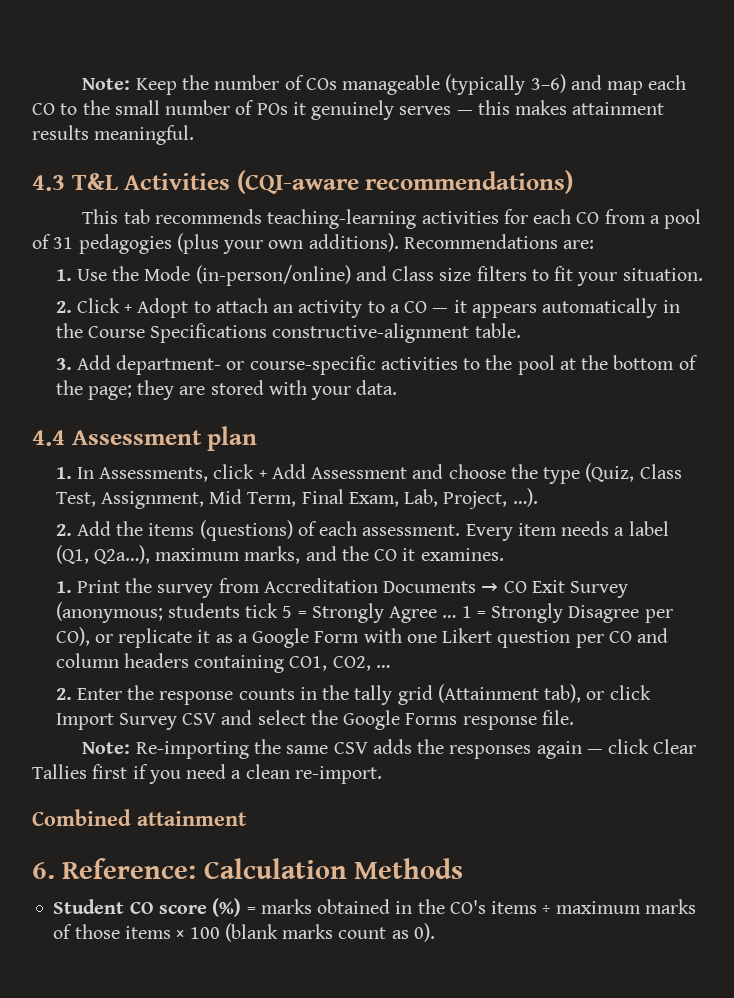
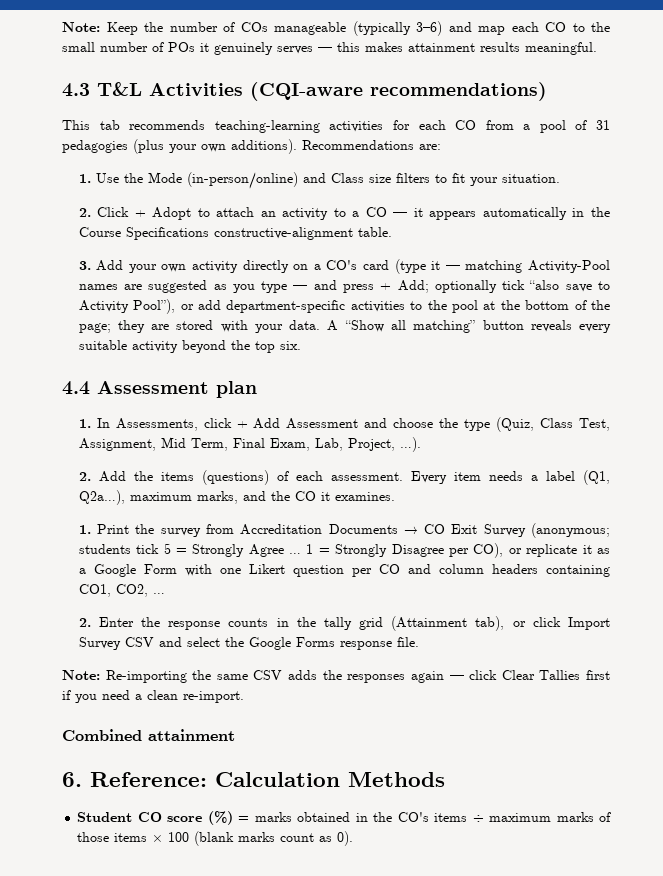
[116,355,376,375] department- or course-specific -> [128,259,611,274] [78,280,611,293] [78,299,346,314] your own activity directly on a CO's card (type it — matching Activity-Pool names are suggested as you type — and press + Add; optionally tick “also save to Activity Pool”), or add department-specific
(398, 387) none -> [327,320,611,333] [78,340,301,353] A “Show all matching” button reveals every suitable activity beyond the top six.

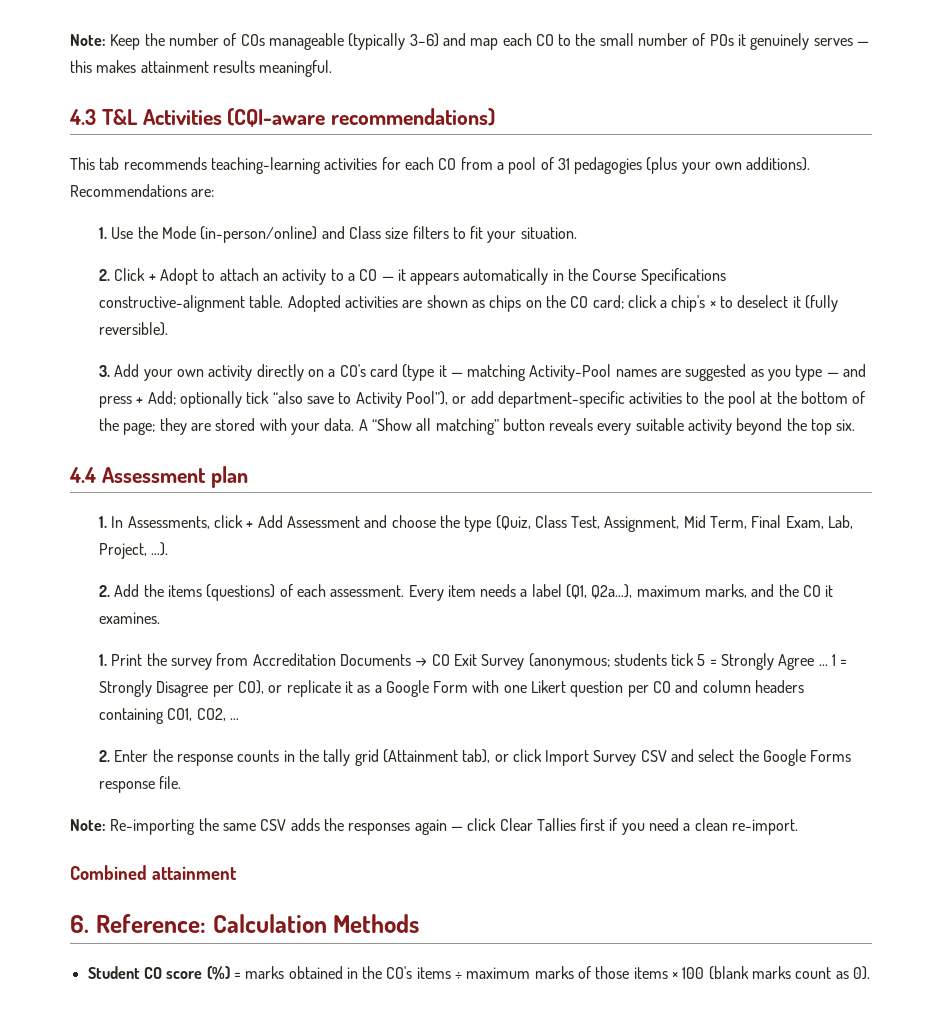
(392, 232) none -> [287,295,839,312] [98,322,168,336] Adopted activities are shown as chips on the CO card; click a chip's × to deselect it (fully reversible).

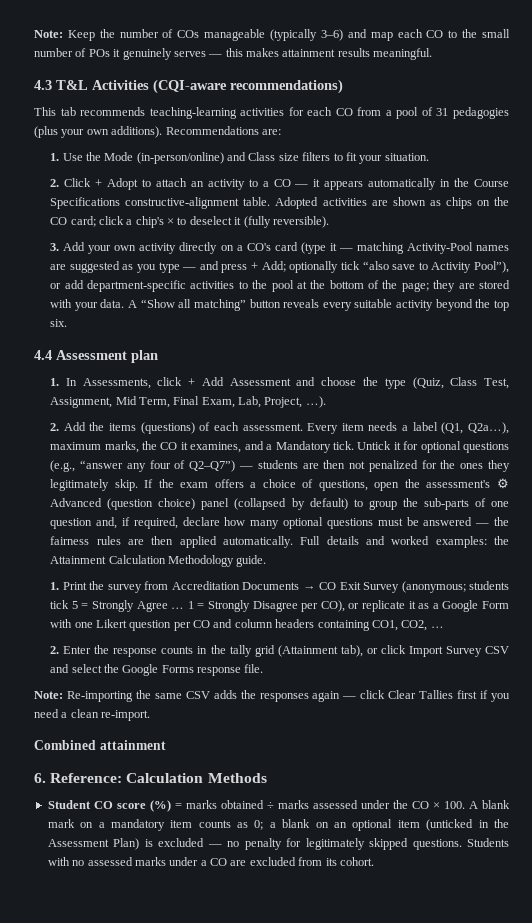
[751,584,775,597] and -> (139, 447) none
[98,612,160,624] examines. -> [190,441,509,453] [50,460,510,472] [50,478,510,491] [50,498,509,510] [50,517,509,529] [50,536,509,548] [50,555,267,567] examines, and a Mandatory tick. Untick it for optional questions (e.g., “answer any four of Q2–Q7”) — students are then not penalized for the ones they legitimately skip. If the exam offers a choice of questions, open the assessment's ⚙ Advanced (question choice) panel (collapsed by default) to group the sub-parts of one question and, if required, declare how many optional questions must be answered — the fairness rules are then applied automatically. Full details and worked examples: the Attainment Calculation Methodology guide.
[346,966,870,980] in the CO's items ÷ maximum marks of those items × 100 (blank marks count as 0). -> [266,800,510,809] [47,819,509,831] [47,838,509,850] [47,857,374,866] ÷ marks assessed under the CO × 100. A blank mark on a mandatory item counts as 0; a blank on an optional item (unticked in the Assessment Plan) is excluded — no penalty for legitimately skipped questions. Students with no assessed marks under a CO are excluded from its cohort.

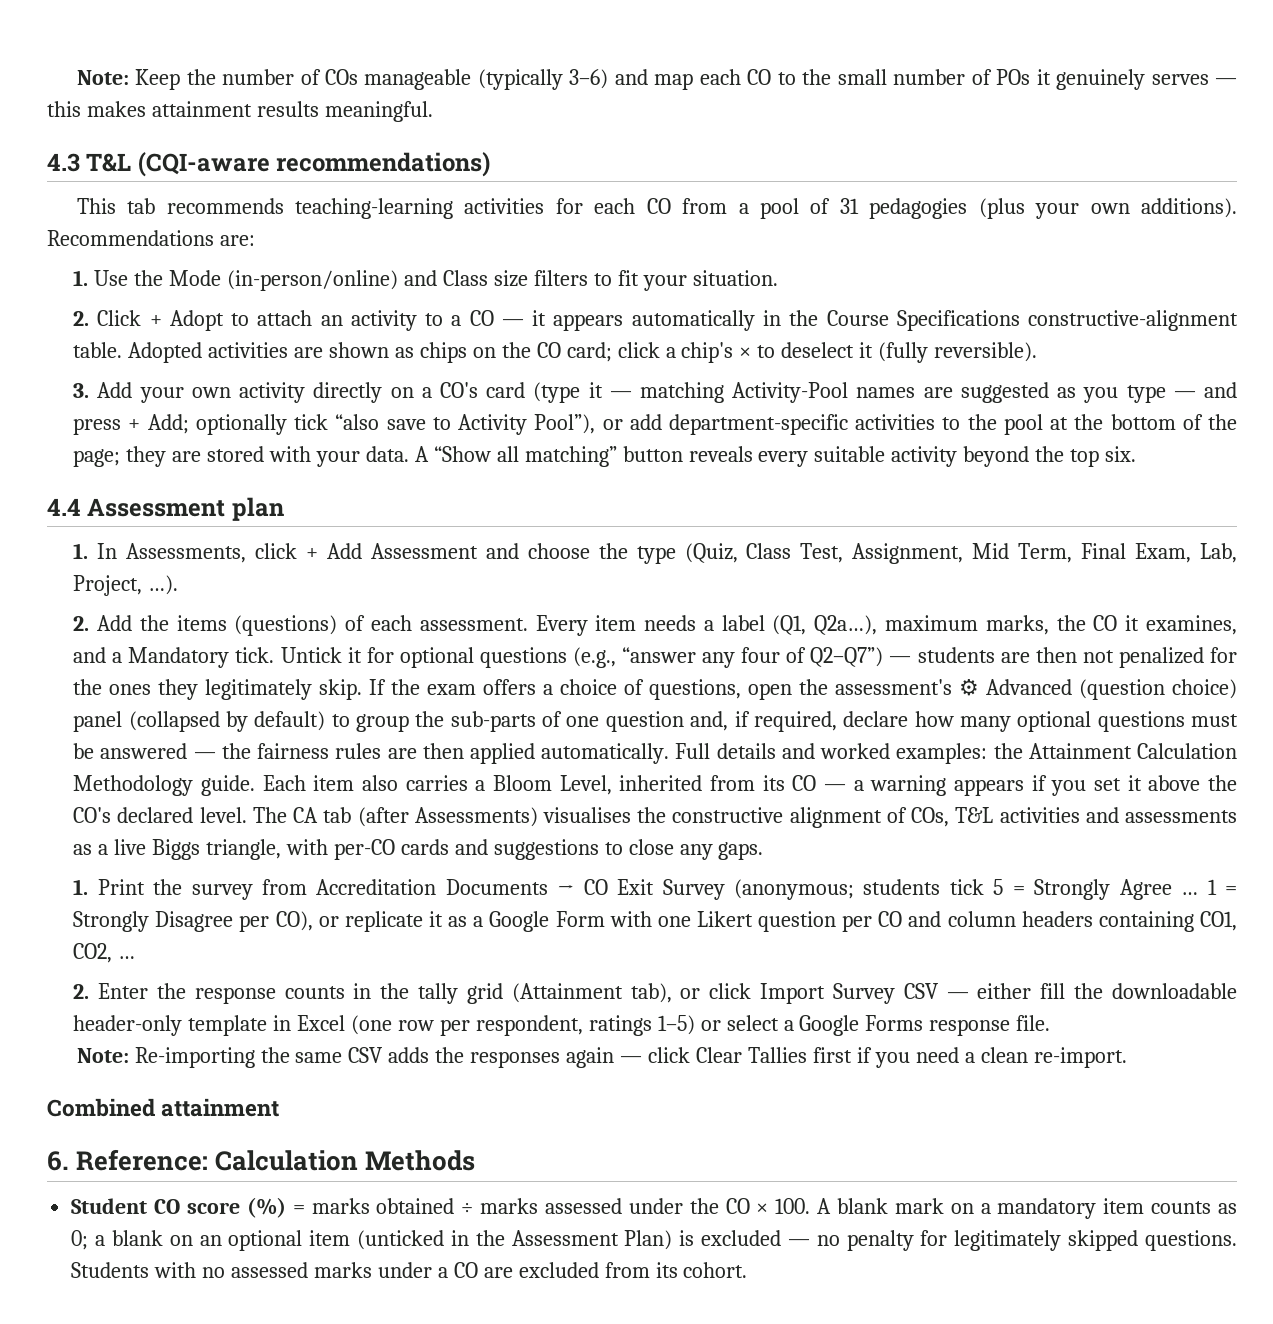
[92,80,149,90] Activities -> (132, 162) none
(267, 561) none -> [262,775,1237,796] [73,807,1238,828] [73,839,764,860] Each item also carries a Bloom Level, inherited from its CO — a warning appears if you set it above the CO's declared level. The CA tab (after Assessments) visualises the constructive alignment of COs, T&L activities and assessments as a live Biggs triangle, with per-CO cards and suggestions to close any gaps.
[50,664,119,673] and select the -> [946,983,1237,999] [73,1015,794,1036] — either fill the downloadable header-only template in Excel (one row per respondent, ratings 1–5) or select a

